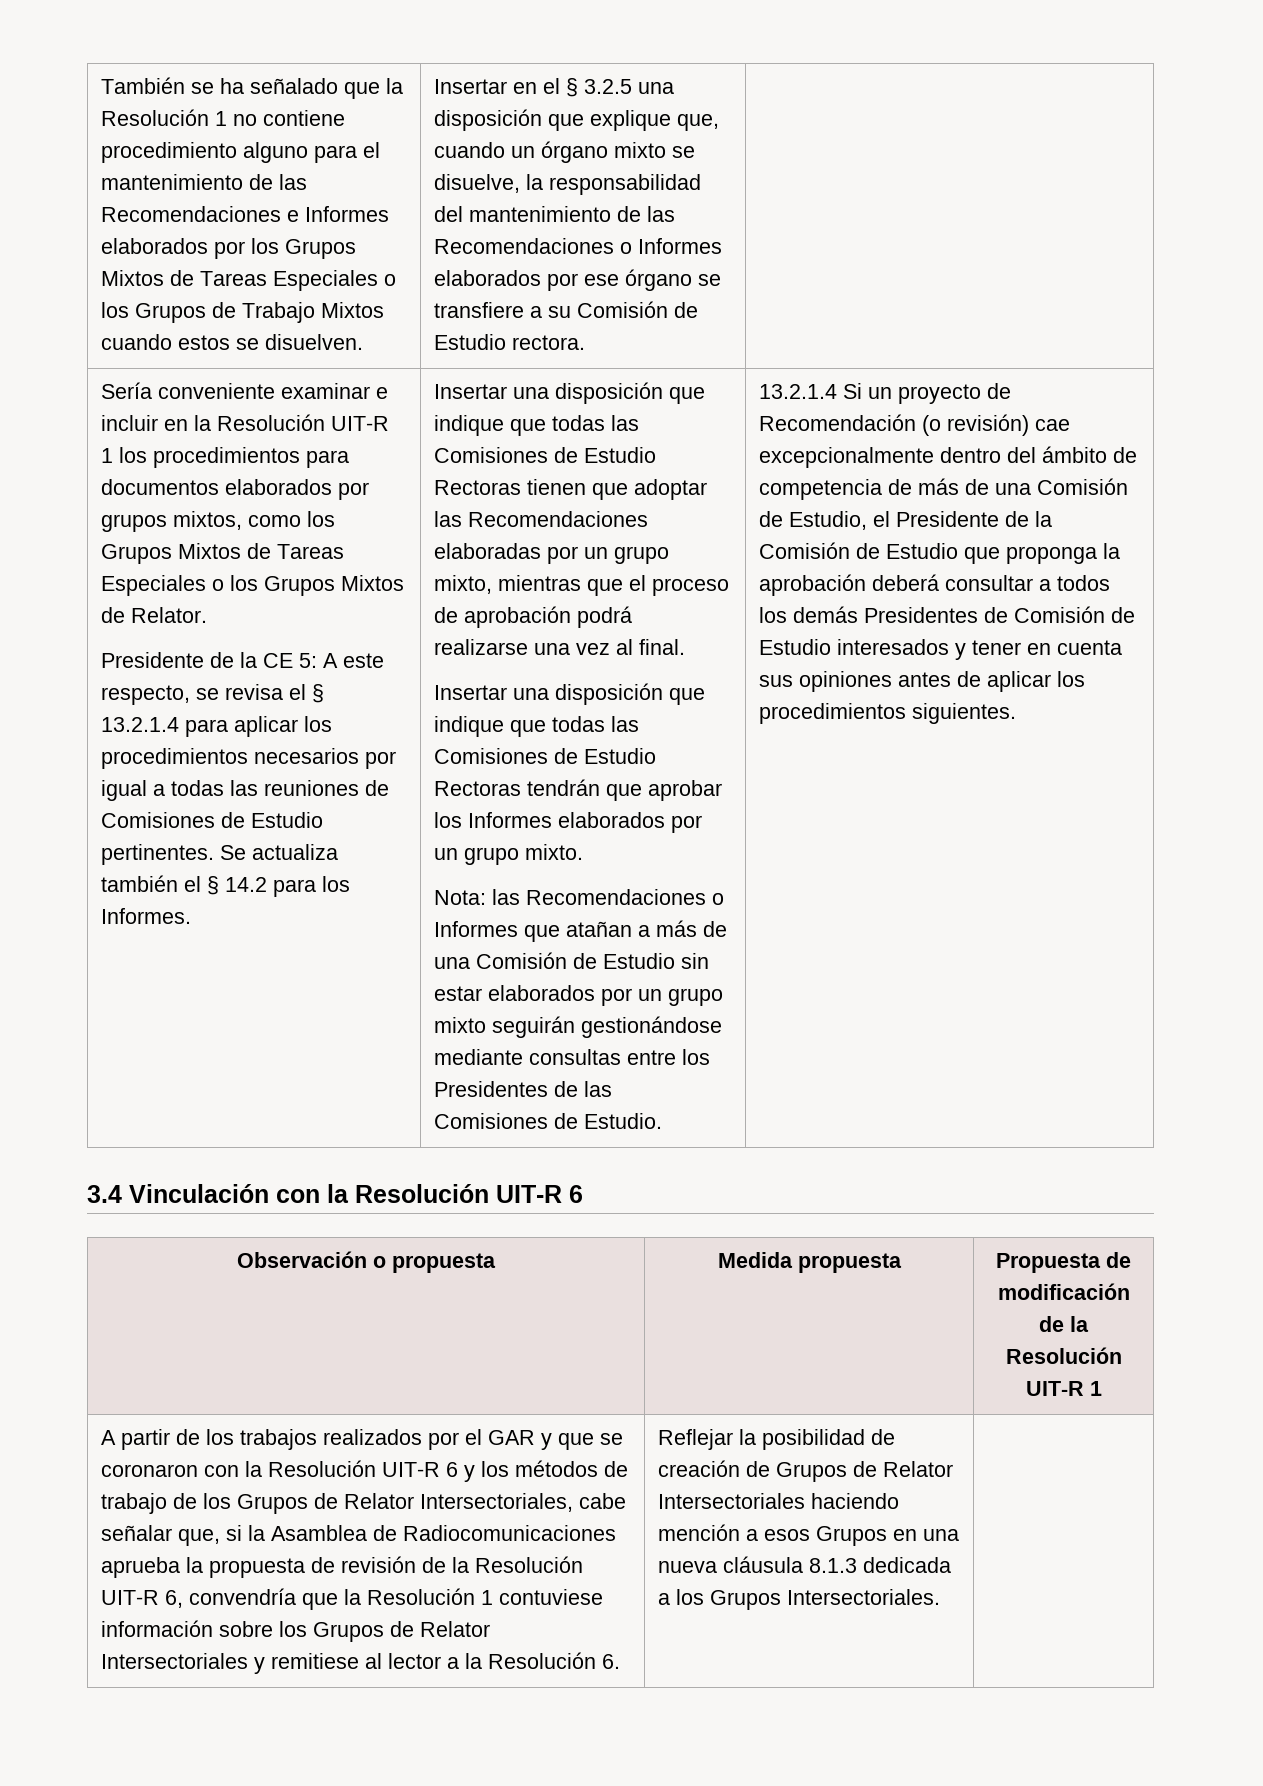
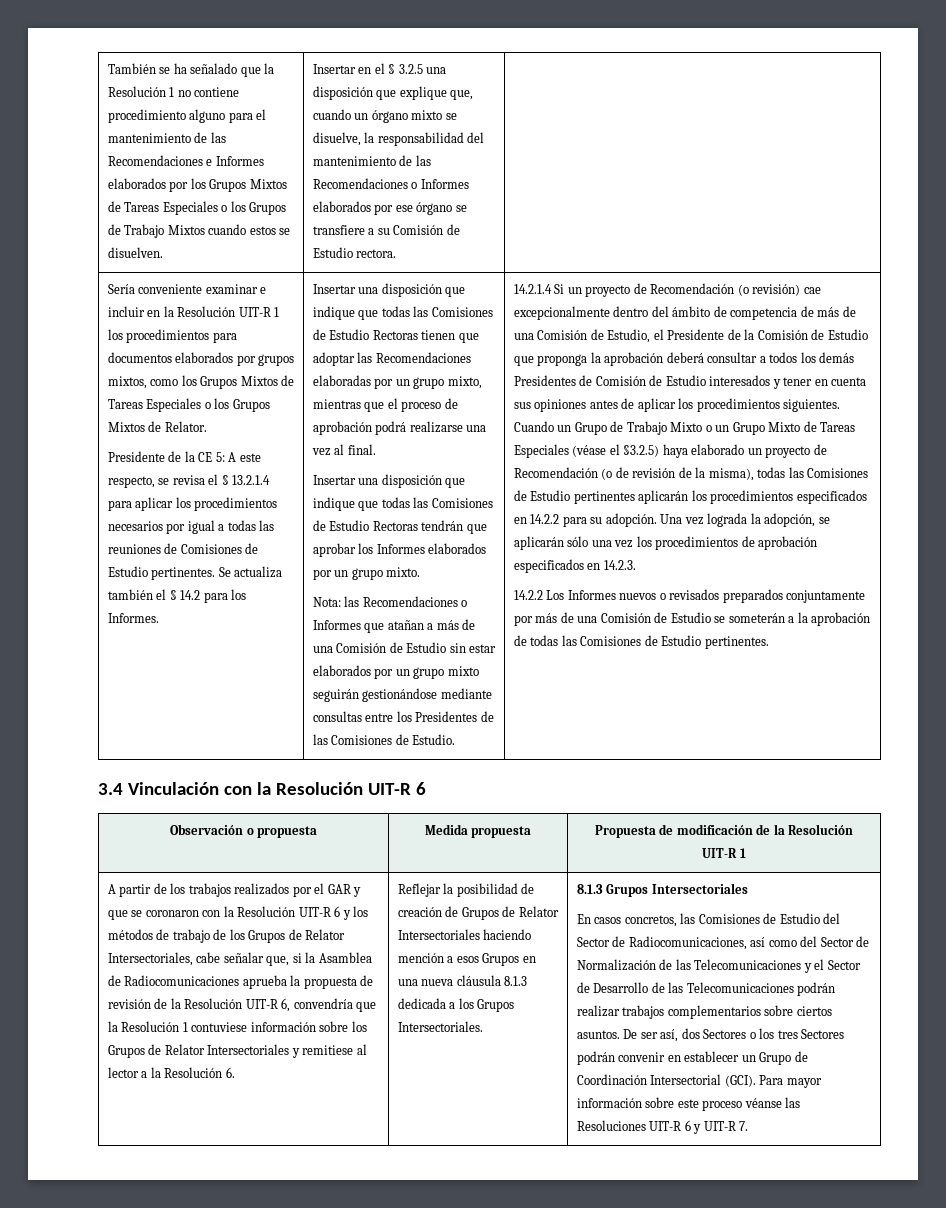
[759,384,838,399] 13.2.1.4 -> [513,284,552,294] 14.2.1.4
(1017, 713) none -> [513,421,856,435] [513,444,827,458] [513,467,869,481] [513,490,867,504] [513,513,830,527] [513,536,818,550] [513,559,636,573] [513,589,866,603] [513,612,871,626] [513,635,769,649] Cuando un Grupo de Trabajo Mixto o un Grupo Mixto de Tareas Especiales (véase el §3.2.5) haya elaborado un proyecto de Recomendación (o de revisión de la misma), todas las Comisiones de Estudio pertinentes aplicarán los procedimientos especificados en 14.2.2 para su adopción. Una vez lograda la adopción, se aplicarán sólo una vez los procedimientos de aprobación especificados en 14.2.3. // 14.2.2 Los Informes nuevos o revisados preparados conjuntamente por más de una Comisión de Estudio se someterán a la aprobación de todas las Comisiones de Estudio pertinentes.
(941, 1597) none -> [576,883,748,897] [576,913,841,927] [576,936,870,950] [576,959,861,973] [576,982,836,996] [576,1005,832,1019] [576,1028,845,1042] [576,1051,808,1065] [576,1074,822,1088] [576,1097,801,1111] [576,1120,749,1134] 8.1.3 Grupos Intersectoriales // En casos concretos, las Comisiones de Estudio del Sector de Radiocomunicaciones, así como del Sector de Normalización de las Telecomunicaciones y el Sector de Desarrollo de las Telecomunicaciones podrán realizar trabajos complementarios sobre ciertos asuntos. De ser así, dos Sectores o los tres Sectores podrán convenir en establecer un Grupo de Coordinación Intersectorial (GCI). Para mayor información sobre este proceso véanse las Resoluciones UIT-R 6 y UIT-R 7.

